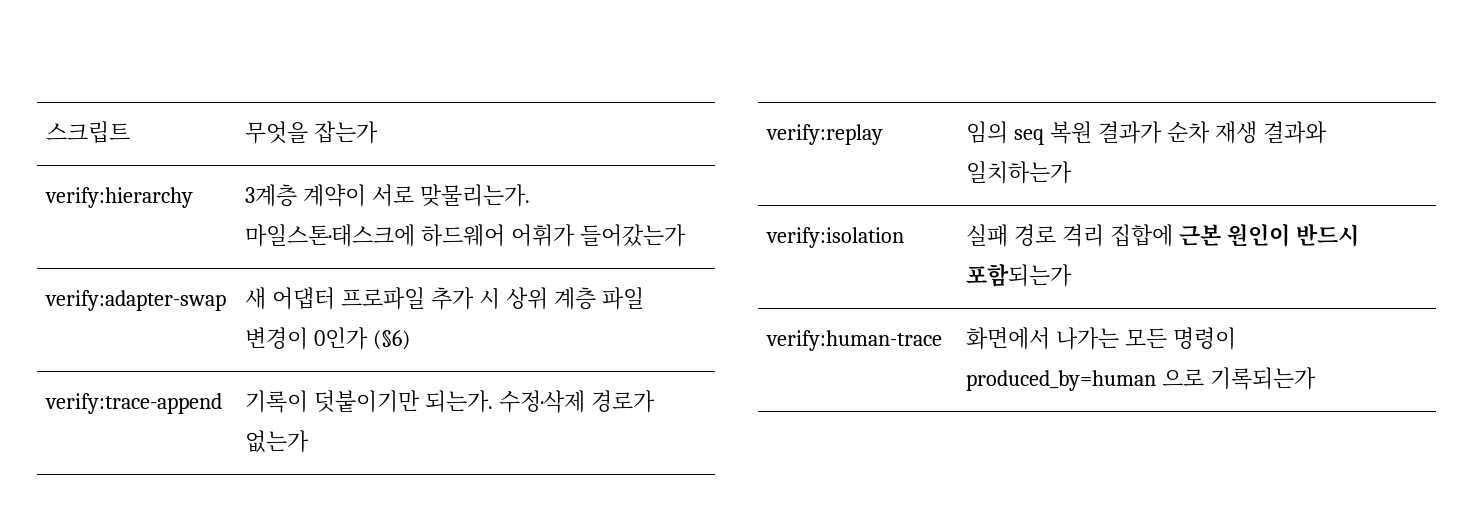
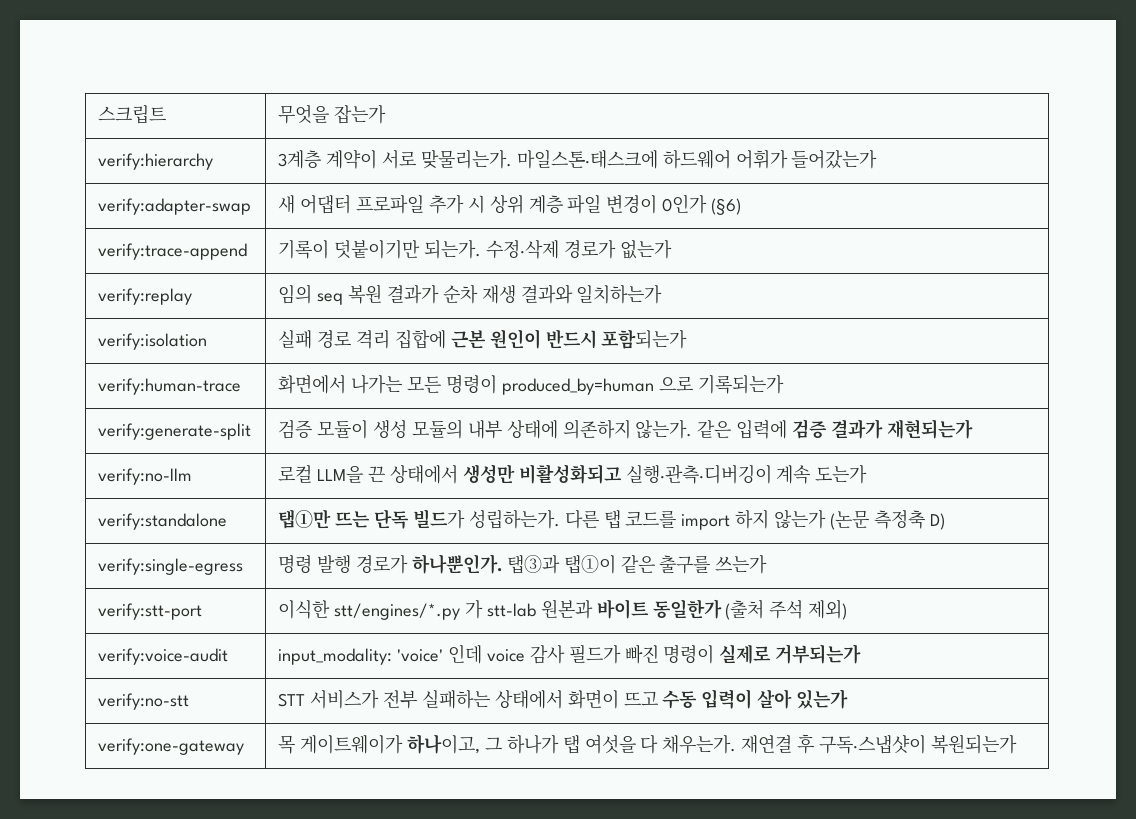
(1317, 378) none -> [98,423,252,440] [278,419,973,439] [98,468,193,485] [278,464,868,484] [98,513,228,530] [278,509,945,530] [98,558,244,575] [278,554,768,574] [98,603,203,620] [278,599,848,620] [98,648,229,665] [278,644,862,665] [98,693,190,710] [278,689,849,709] [98,738,245,755] [278,734,1017,754] // verify:generate-split | 검증 모듈이 생성 모듈의 내부 상태에 의존하지 않는가. 같은 입력에 검증 결과가 재현되는가 // verify:no-llm | 로컬 LLM을 끈 상태에서 생성만 비활성화되고 실행·관측·디버깅이 계속 도는가 // verify:standalone | 탭①만 뜨는 단독 빌드가 성립하는가. 다른 탭 코드를 import 하지 않는가 (논문 측정축 D) // verify:single-egress | 명령 발행 경로가 하나뿐인가. 탭③과 탭①이 같은 출구를 쓰는가 // verify:stt-port | 이식한 stt/engines/*.py 가 stt-lab 원본과 바이트 동일한가 (출처 주석 제외) // verify:voice-audit | input_modality: 'voice' 인데 voice 감사 필드가 빠진 명령이 실제로 거부되는가 // verify:no-stt | STT 서비스가 전부 실패하는 상태에서 화면이 뜨고 수동 입력이 살아 있는가 // verify:one-gateway | 목 게이트웨이가 하나이고, 그 하나가 탭 여섯을 다 채우는가. 재연결 후 구독·스냅샷이 복원되는가

